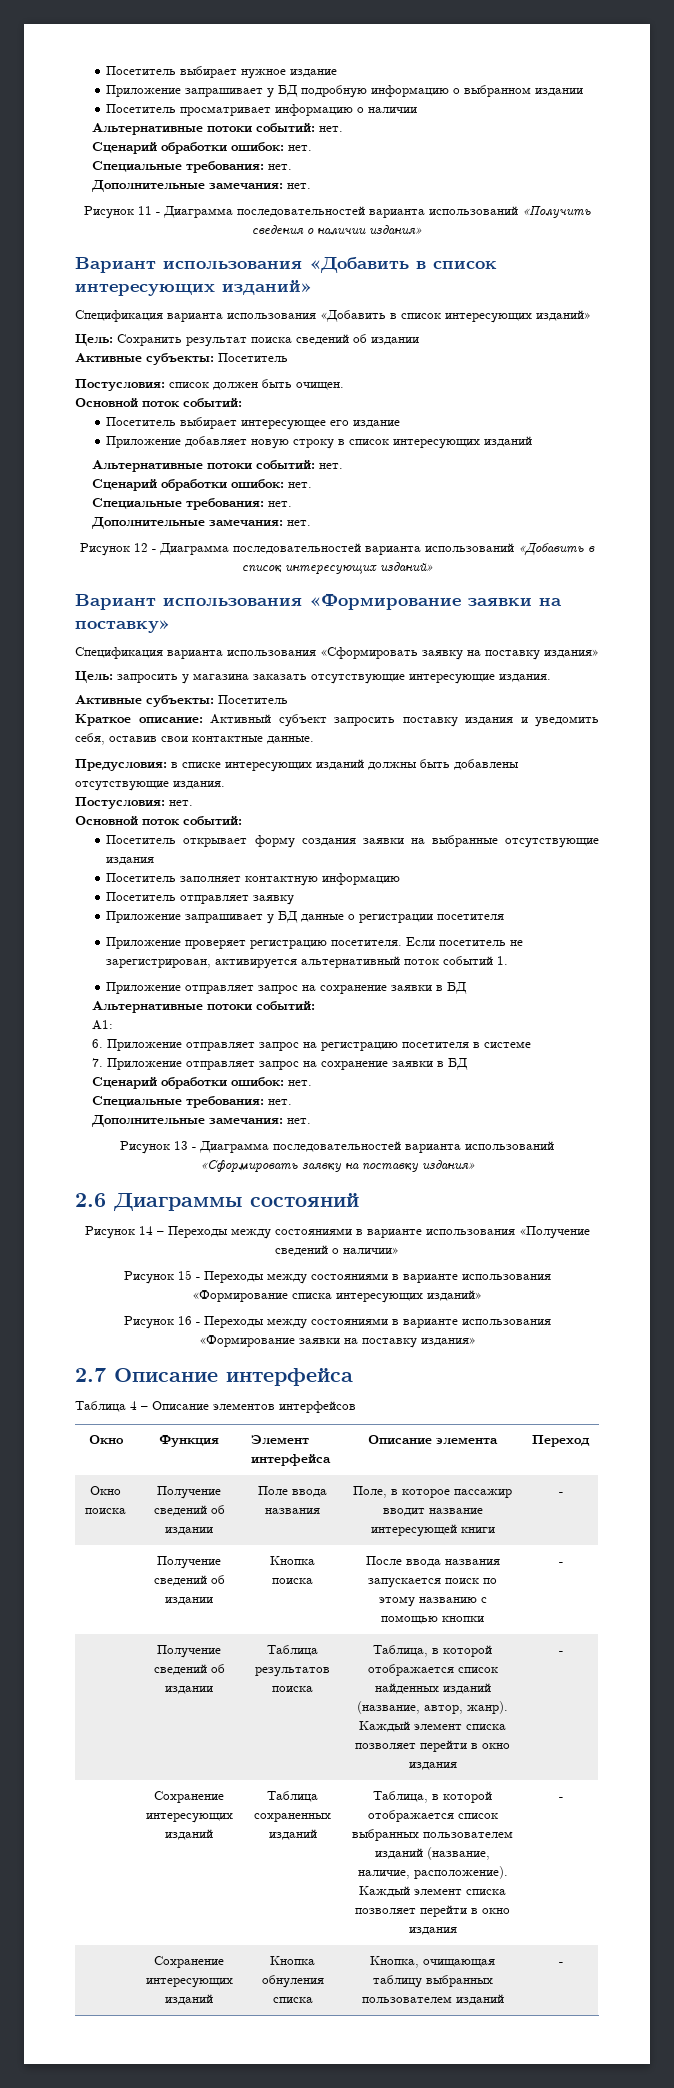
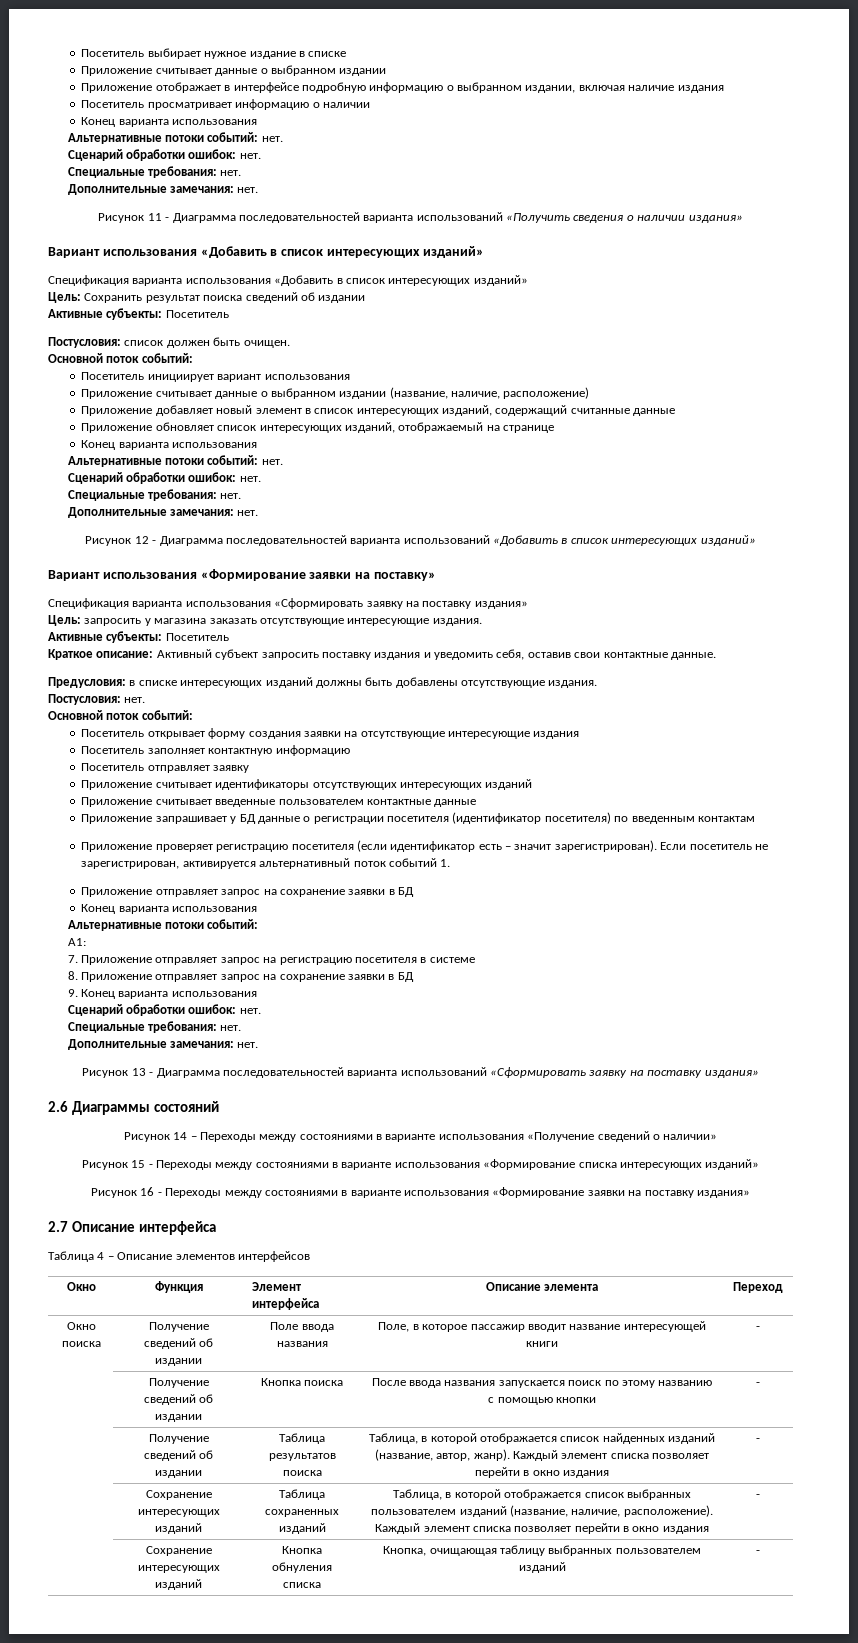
[106,85,584,98] // Приложение запрашивает у БД подробную информацию о выбранном издании -> [298,51,347,57] [81,65,387,76] [81,82,724,93] в списке // Приложение считывает данные о выбранном издании // Приложение отображает в интерфейсе подробную информацию о выбранном издании, включая наличие издания
(418, 110) none -> [81,117,258,127] // Конец варианта использования
[180,417,401,430] выбирает интересующее его издание -> [147,374,350,382] [81,387,590,399] инициирует вариант использования // Приложение считывает данные о выбранном издании (название, наличие, расположение)
[251,436,533,449] новую строку в список интересующих изданий -> [216,405,676,416] [81,422,555,433] [81,440,258,450] новый элемент в список интересующих изданий, содержащий считанные данные // Приложение обновляет список интересующих изданий, отображаемый на странице // Конец варианта использования
[431,835,599,848] выбранные отсутствующие -> [360,731,531,739] отсутствующие интересующие
(295, 900) none -> [81,779,533,790] [81,797,477,807] // Приложение считывает идентификаторы отсутствующих интересующих изданий // Приложение считывает введенные пользователем контактные данные
[106,937,403,949] // Приложение проверяет регистрацию посетителя. -> [452,812,755,824] [81,840,657,852] (идентификатор посетителя) по введенным контактам // Приложение проверяет регистрацию посетителя (если идентификатор есть – значит зарегистрирован).
(468, 988) none -> [81,904,258,914] // Конец варианта использования
[92,1039,104,1048] 6. -> [67,955,78,963] 7.
[92,1058,469,1070] 7. Приложение отправляет запрос на сохранение заявки в БД -> [67,971,414,982] [67,989,257,999] 8. Приложение отправляет запрос на сохранение заявки в БД // 9. Конец варианта использования

